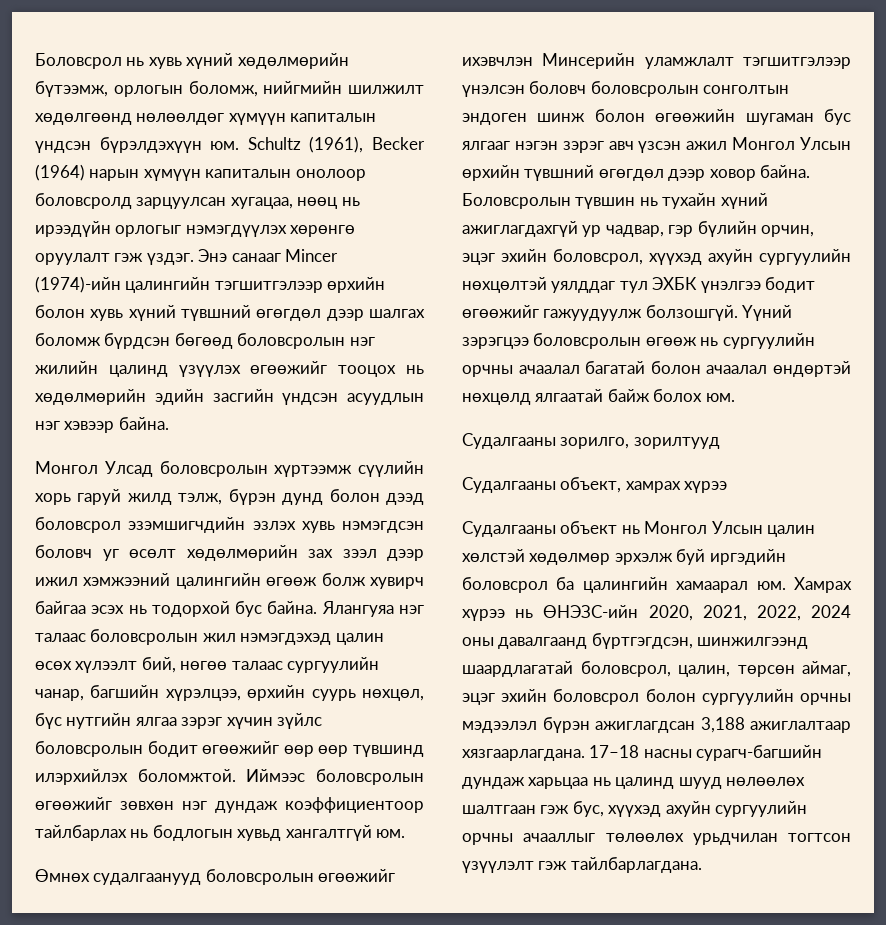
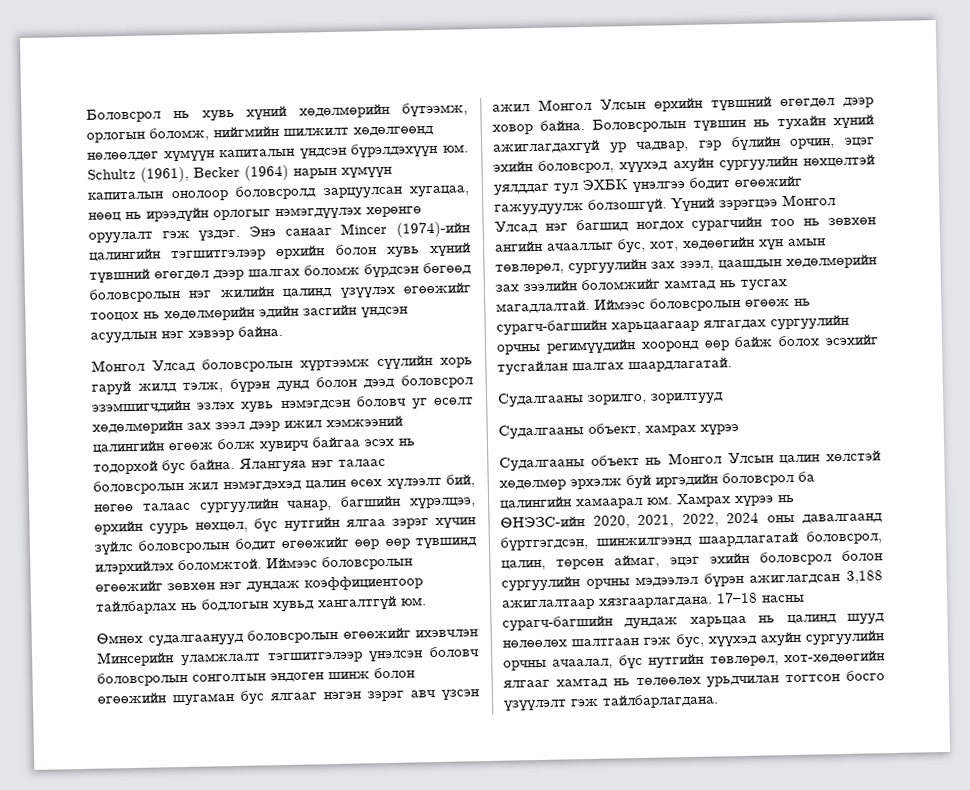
[533,333,815,349] [462,361,851,377] [462,389,735,405] боловсролын өгөөж нь сургуулийн орчны ачаалал багатай болон ачаалал өндөртэй нөхцөлд ялгаатай байж болох юм. -> [782,194,836,207] [494,216,876,234] [494,236,826,254] [495,254,877,275] [495,278,787,292] [496,296,811,314] [496,314,849,336] [497,334,879,355] [497,357,732,376] Монгол Улсад нэг багшид ногдох сурагчийн тоо нь зөвхөн ангийн ачааллыг бус, хот, хөдөөгийн хүн амын төвлөрөл, сургуулийн зах зээл, цаашдын хөдөлмөрийн зах зээлийн боломжийг хамтад нь тусгах магадлалтай. Иймээс боловсролын өгөөж нь сурагч-багшийн харьцаагаар ялгагдах сургуулийн орчны регимүүдийн хооронд өөр байж болох эсэхийг тусгайлан шалгах шаардлагатай.
[523,833,596,842] ачааллыг -> [552,650,885,670] [503,677,630,689] ачаалал, бүс нутгийн төвлөрөл, хот-хөдөөгийн ялгааг хамтад нь
(851, 837) none -> [846,670,885,681] босго

